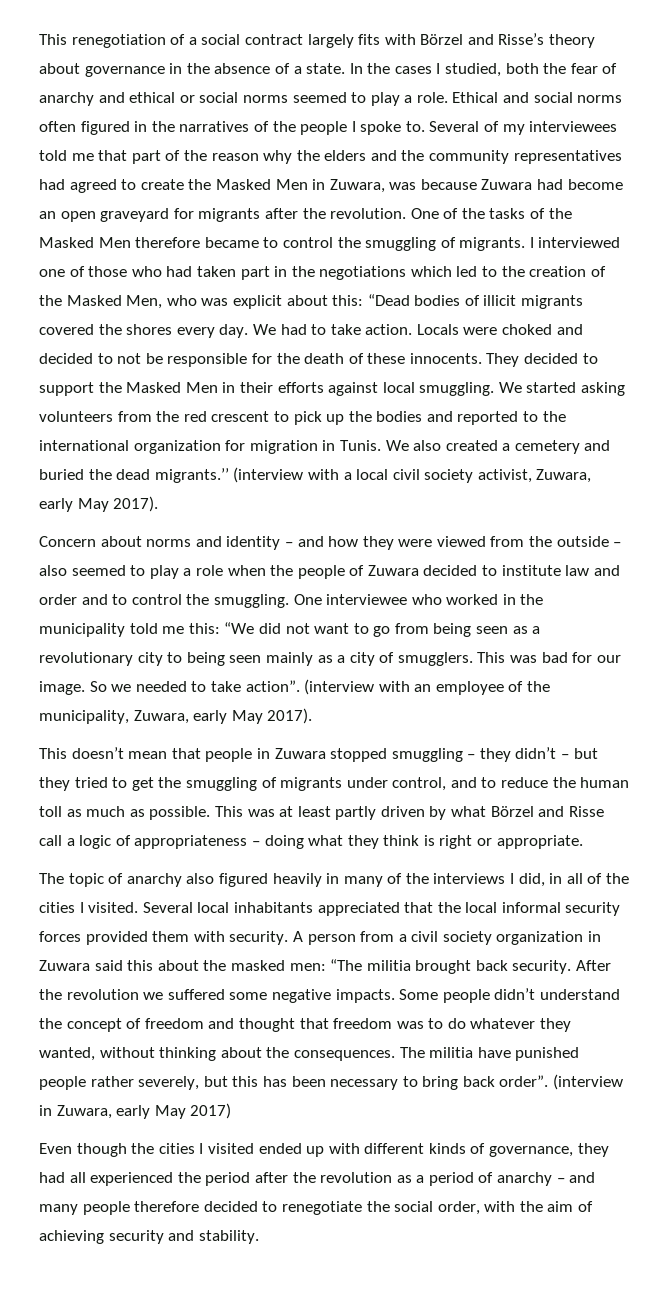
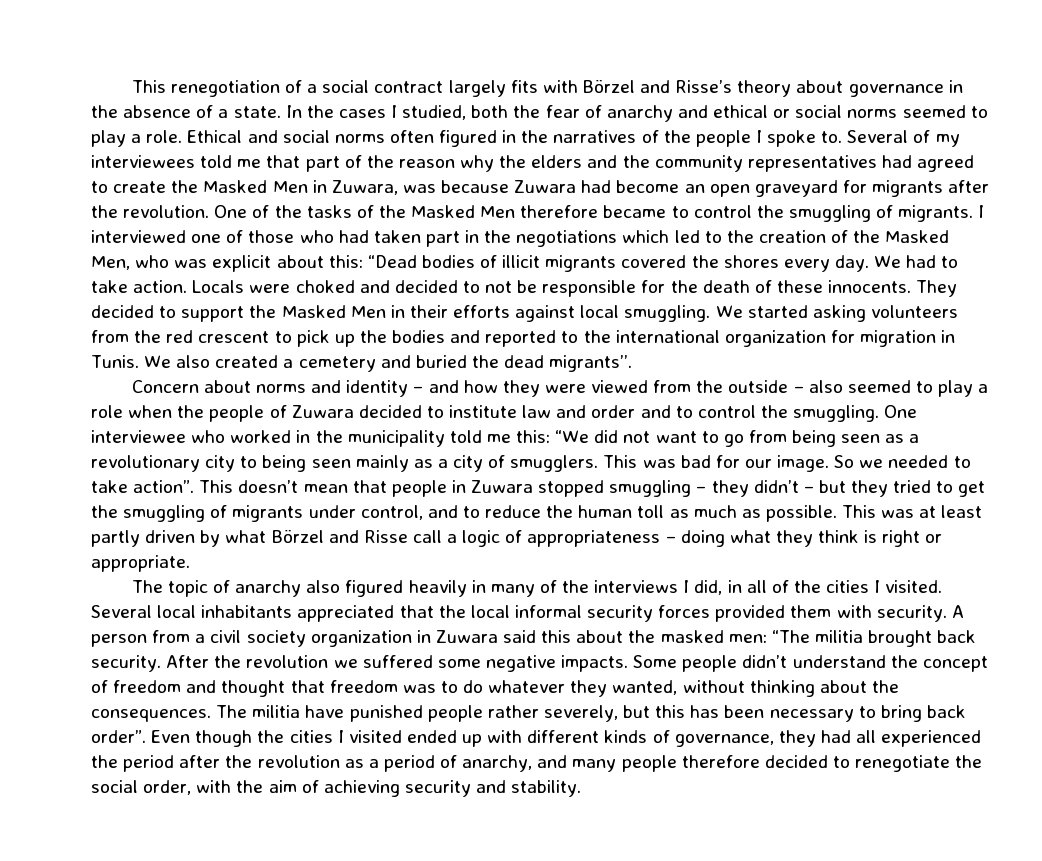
[154,467,592,483] [39,496,159,512] migrants.’’ (interview with a local civil society activist, Zuwara, early May 2017). -> [549,355,633,372] migrants’’.
[304,679,551,695] [39,708,313,724] (interview with an employee of the municipality, Zuwara, early May 2017). // -> (195, 486) none
[553,1074,624,1090] [39,1103,232,1119] (interview in Zuwara, early May 2017) // -> (146, 736) none
[497,1172,565,1186] anarchy – -> [462,755,533,772] anarchy,

